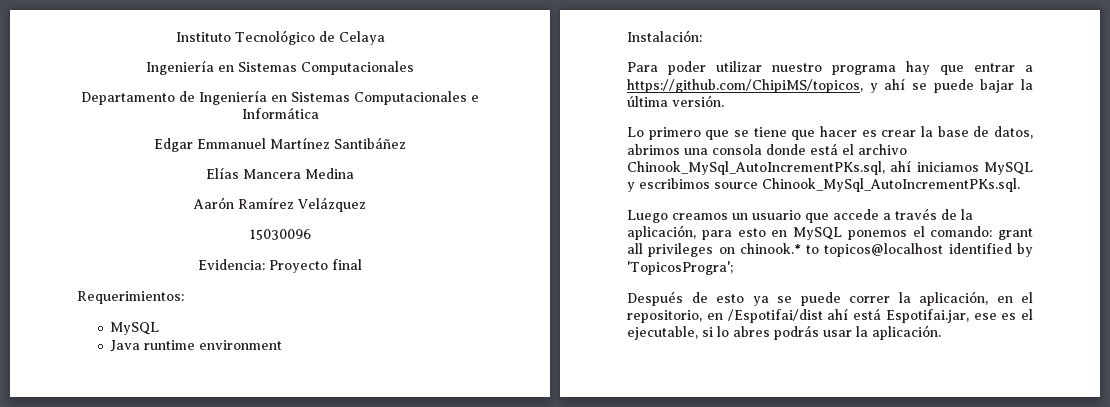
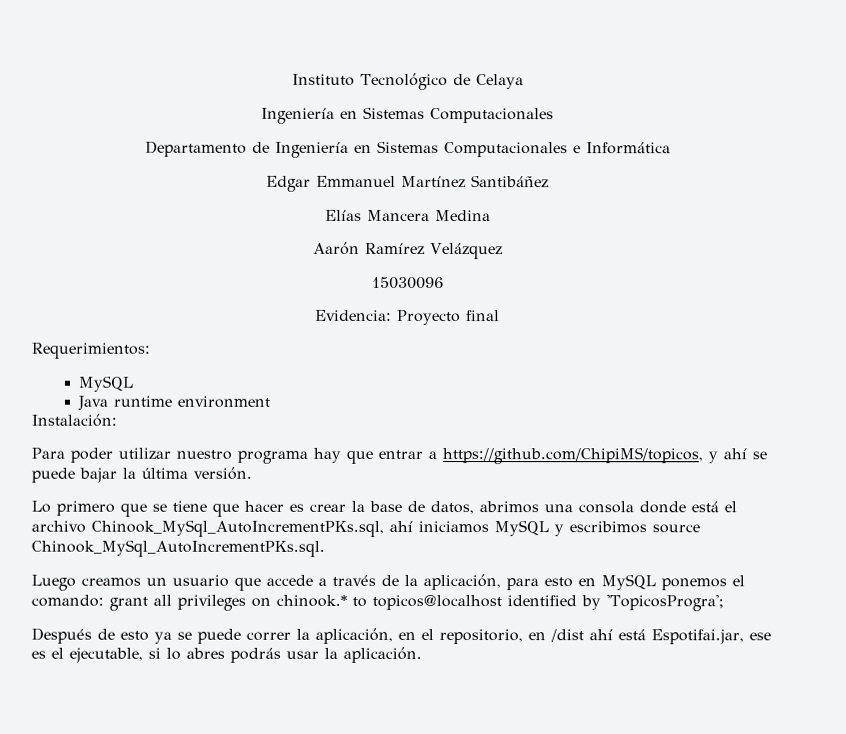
[727,309,823,323] /Espotifai/dist -> [550,629,584,643] /dist

